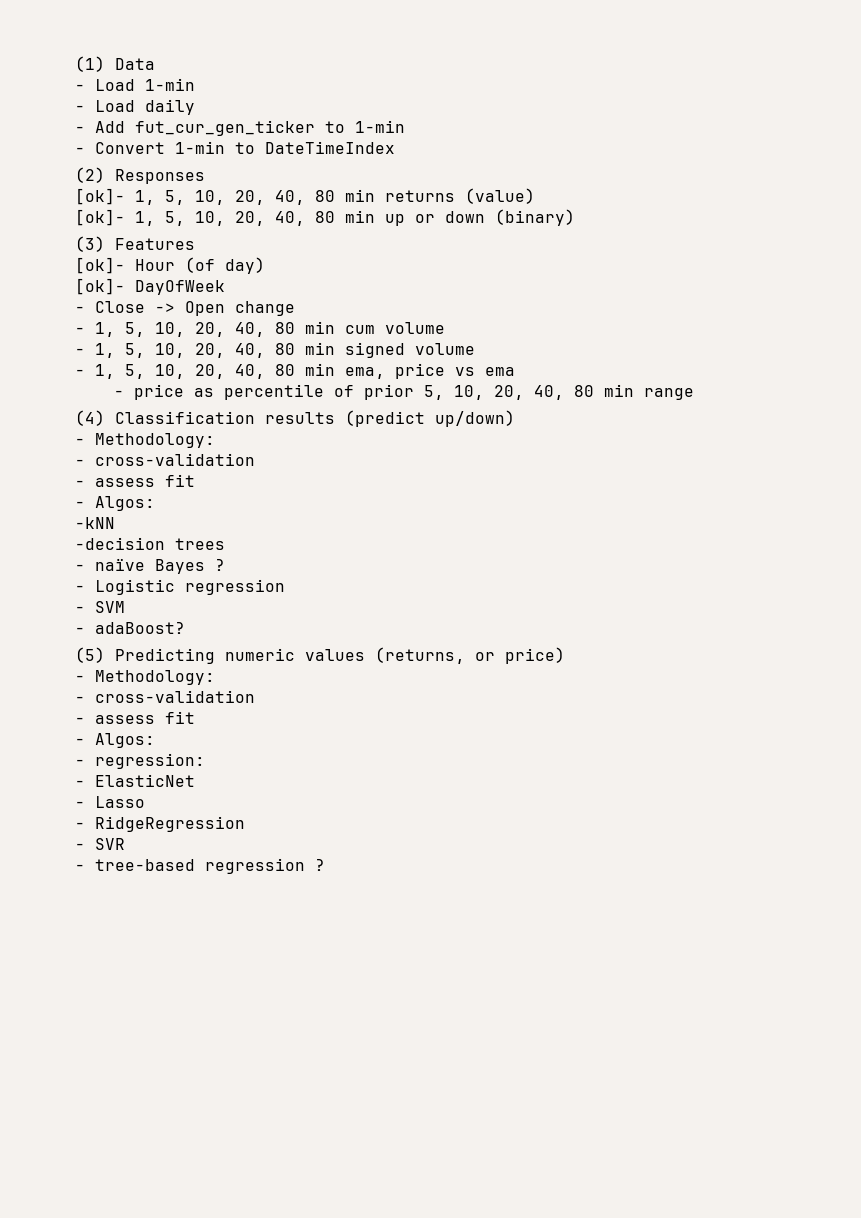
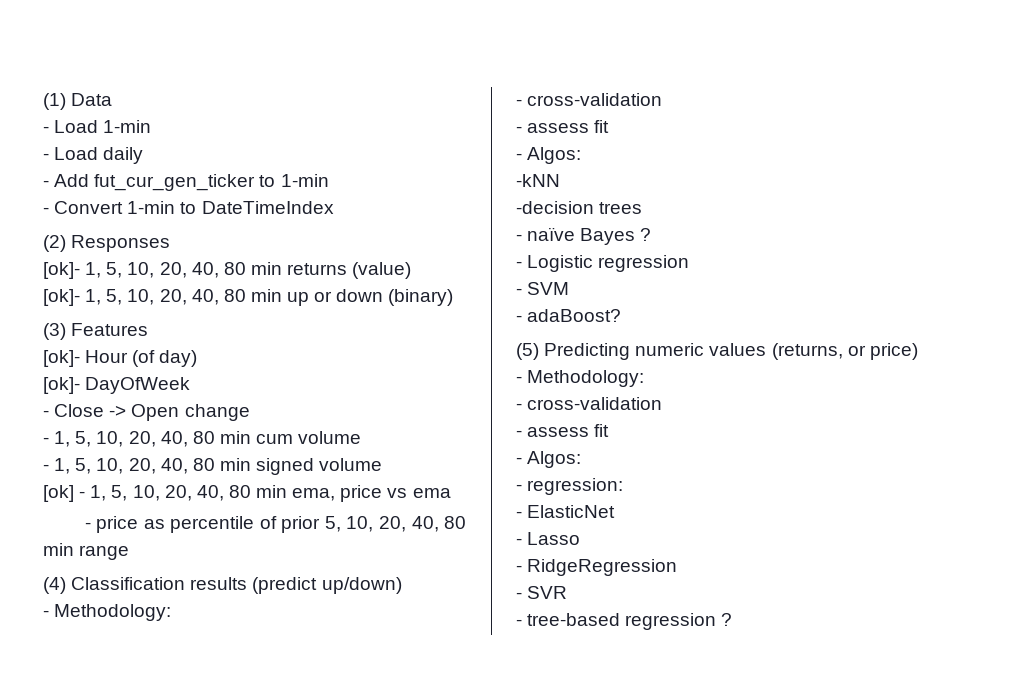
(475, 349) none -> [43,485,74,502] [ok]

